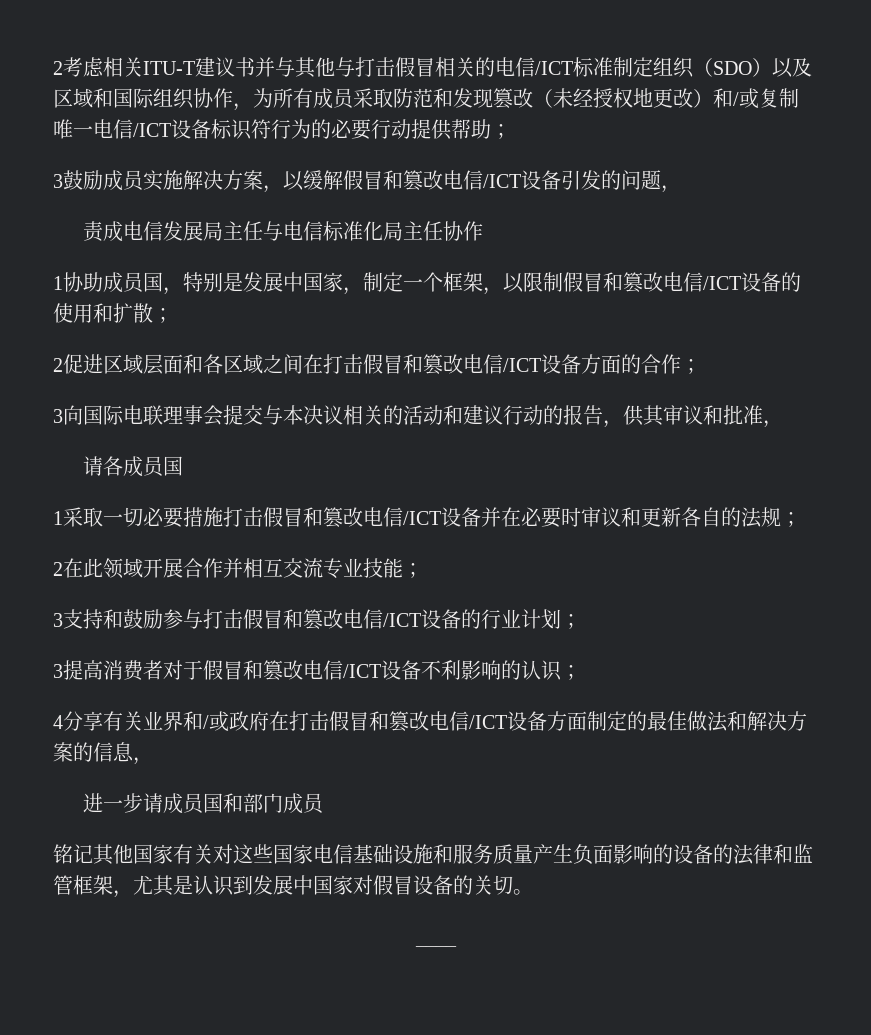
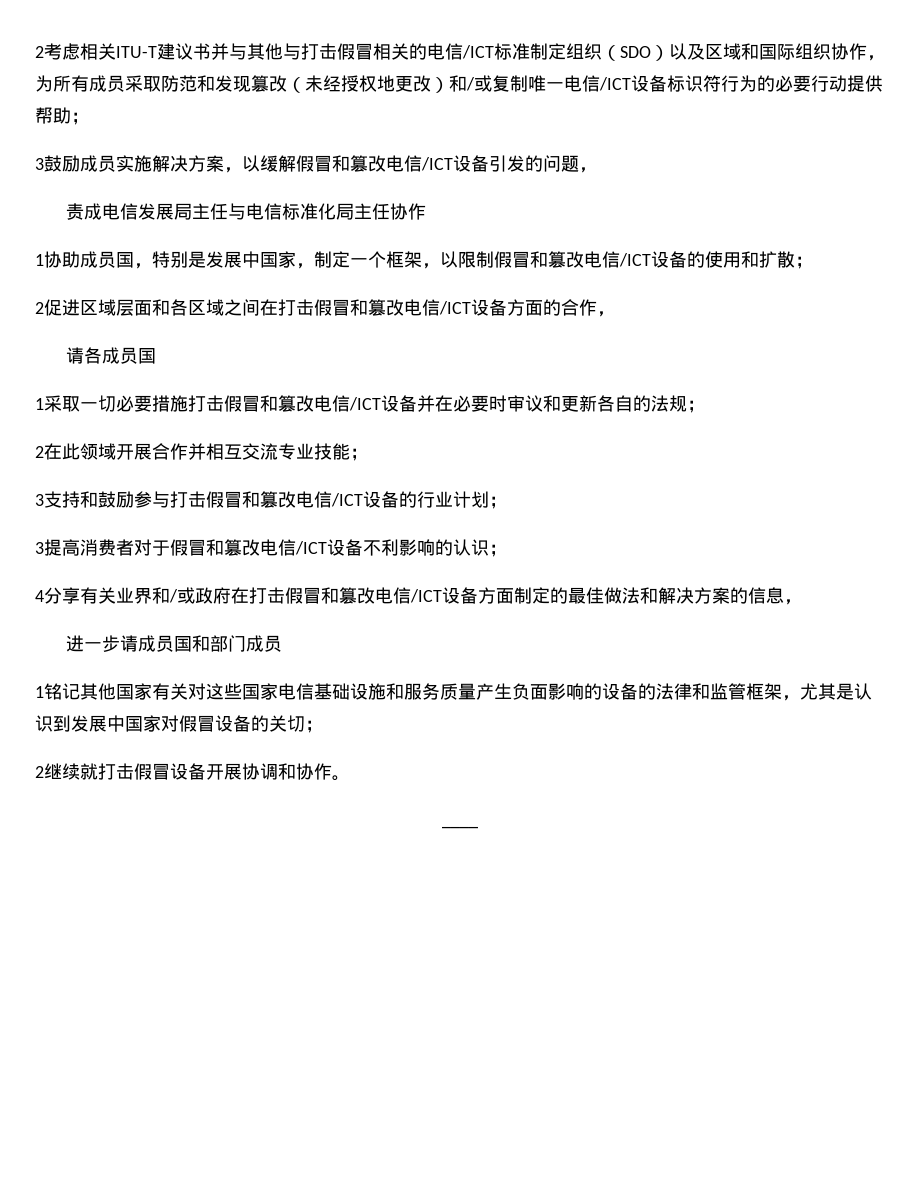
[681,359,701,374] [53,405,763,428] ； // 3向国际电联理事会提交与本决议相关的活动和建议行动的报告，供其审议和批准 -> (597, 307) none
(326, 803) none -> [35,686,44,698] 1
(513, 885) none -> [305,720,323,733] [35,763,332,780] ； // 2继续就打击假冒设备开展协调和协作

